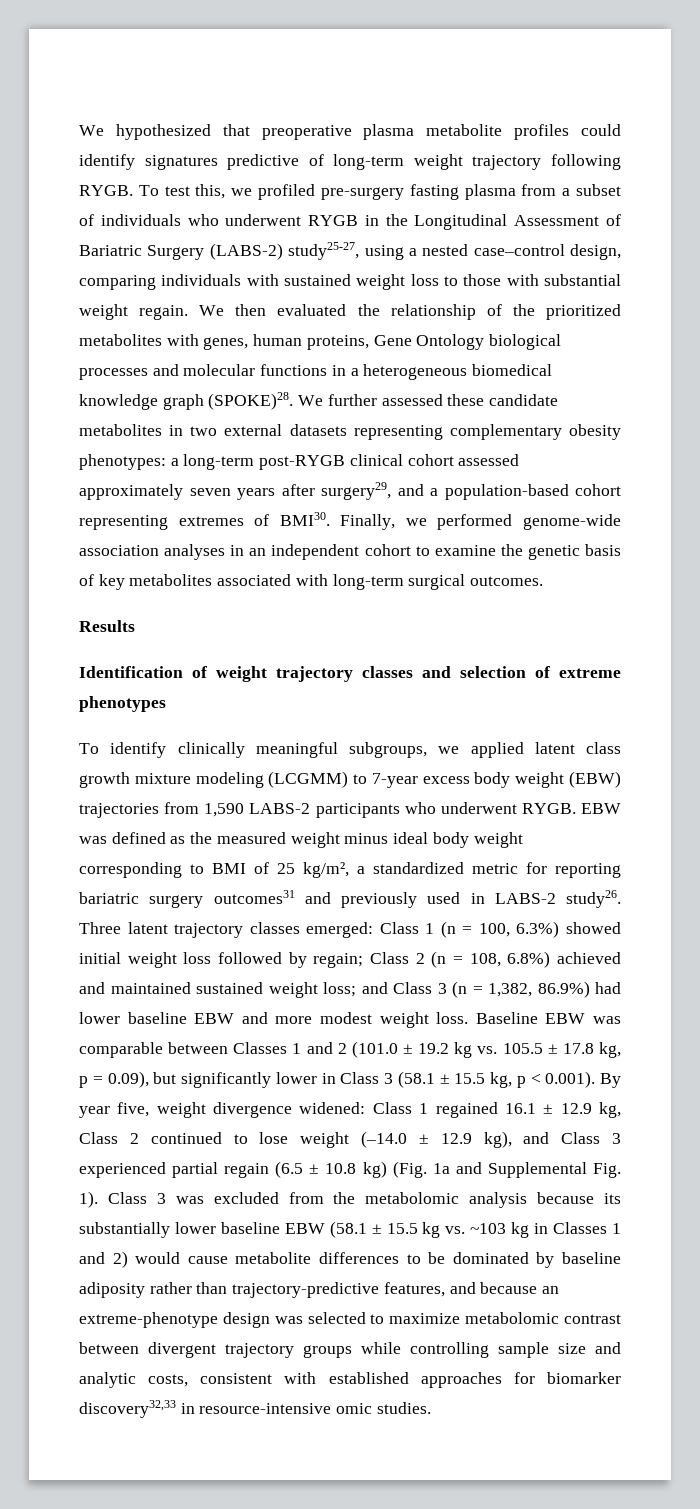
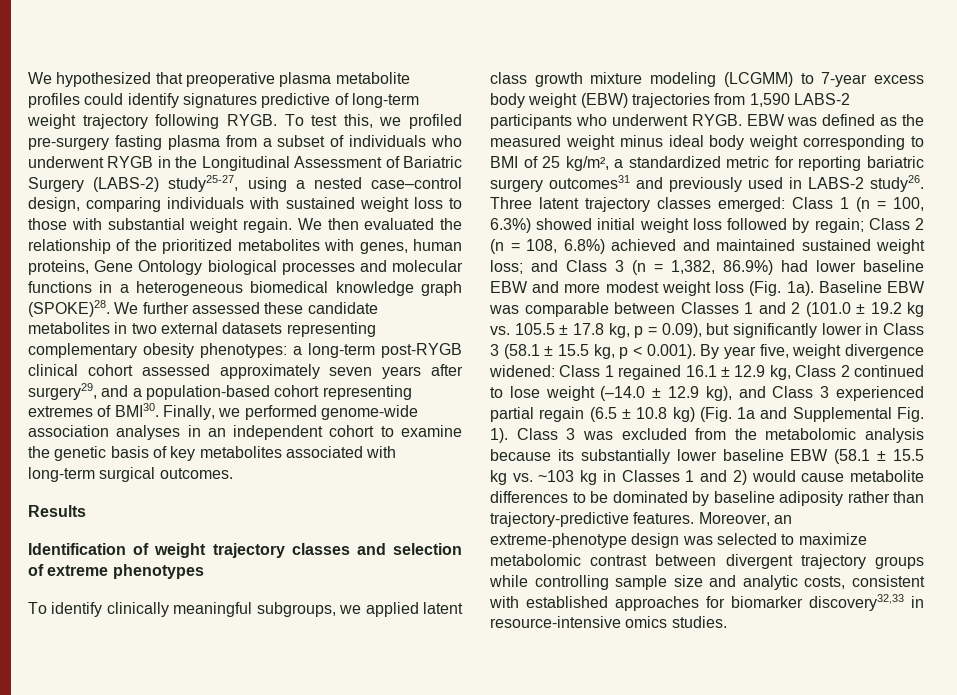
[436,1012,469,1024] loss. -> [715,281,814,296] loss (Fig. 1a).
[383,1282,538,1297] features, and because -> [633,512,770,526] features. Moreover,
[336,1403,373,1414] omic -> [625,616,668,628] omics

